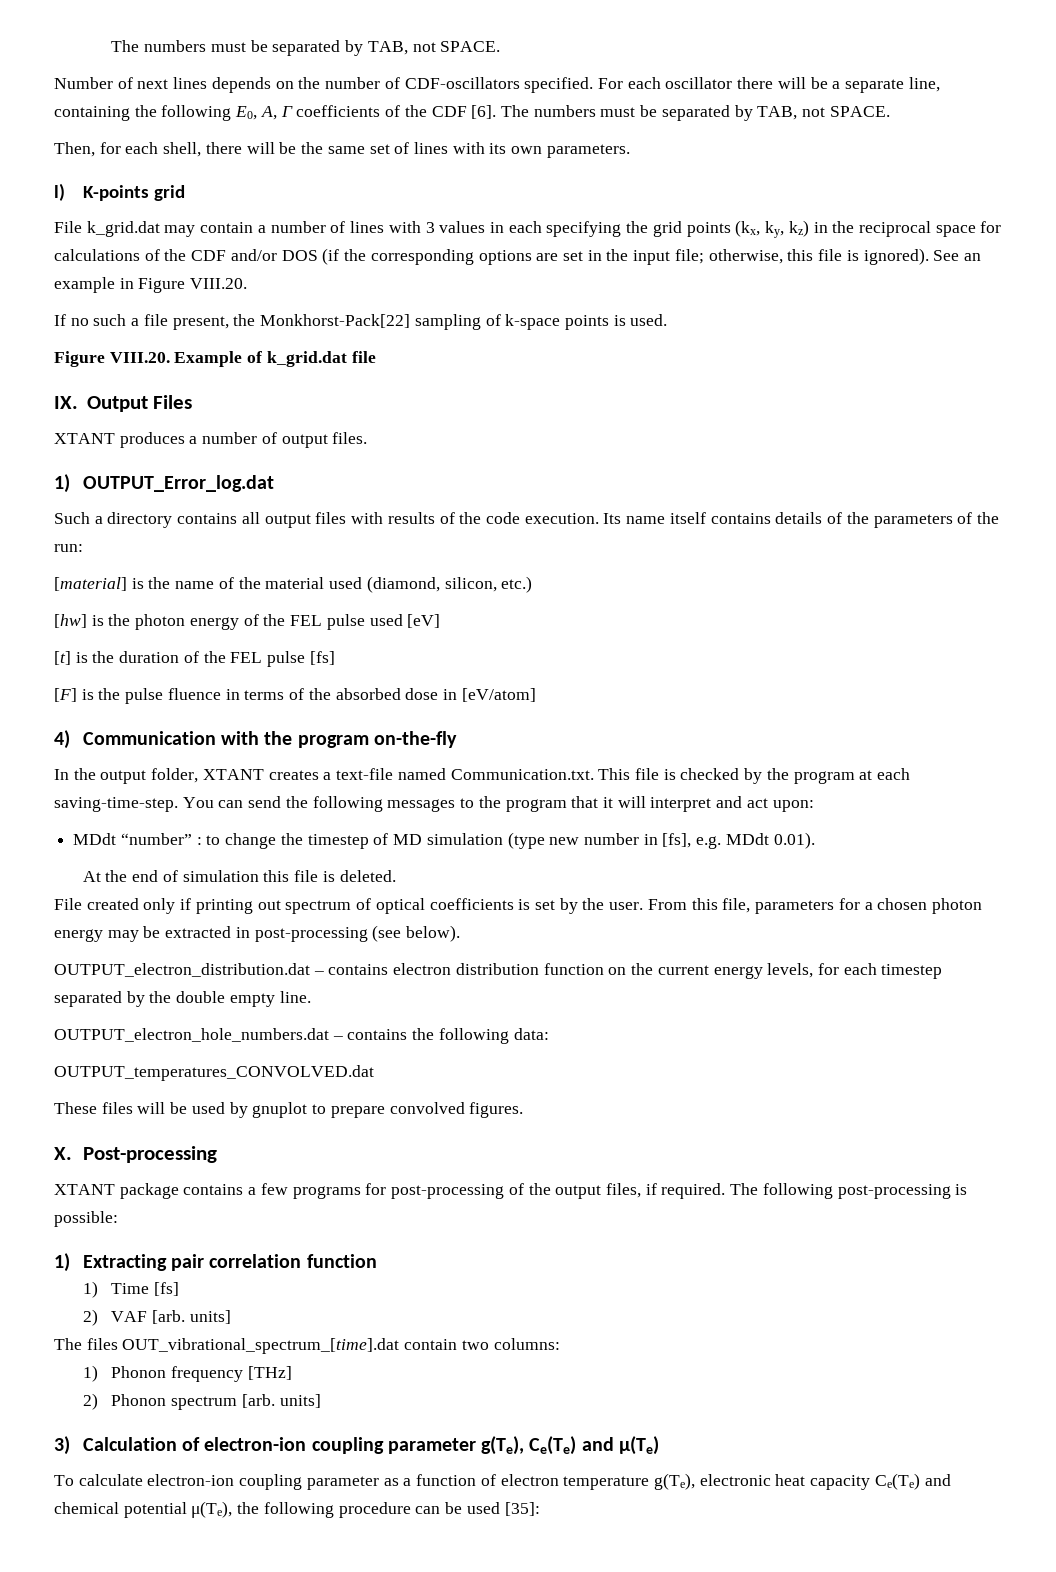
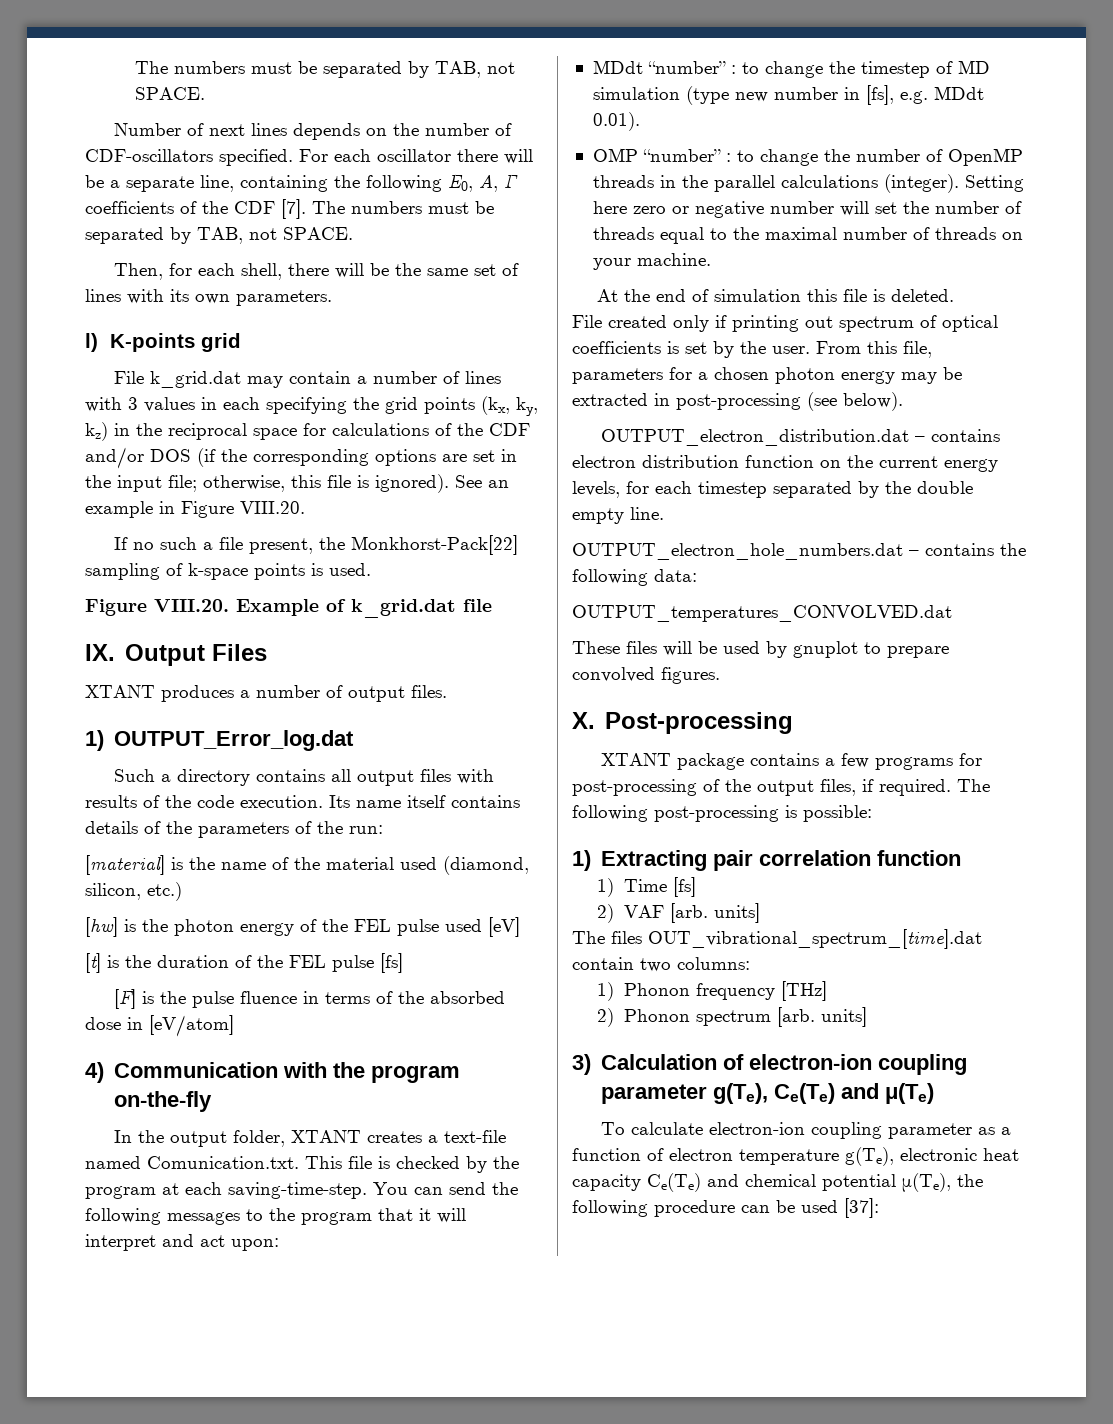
[471,105,497,119] [6]. -> [281,199,306,219] [7].
[450,769,594,780] Communication.txt. -> [147,1156,299,1169] Comunication.txt.
(815, 840) none -> [592,148,1023,166] [592,174,1024,193] [592,201,1022,218] [592,227,1023,244] [592,253,711,270] // OMP “number” : to change the number of OpenMP threads in the parallel calculations (integer). Setting here zero or negative number will set the number of threads equal to the maximal number of threads on your machine.
[504,1502,540,1516] [35]: -> [844,1198,879,1218] [37]:

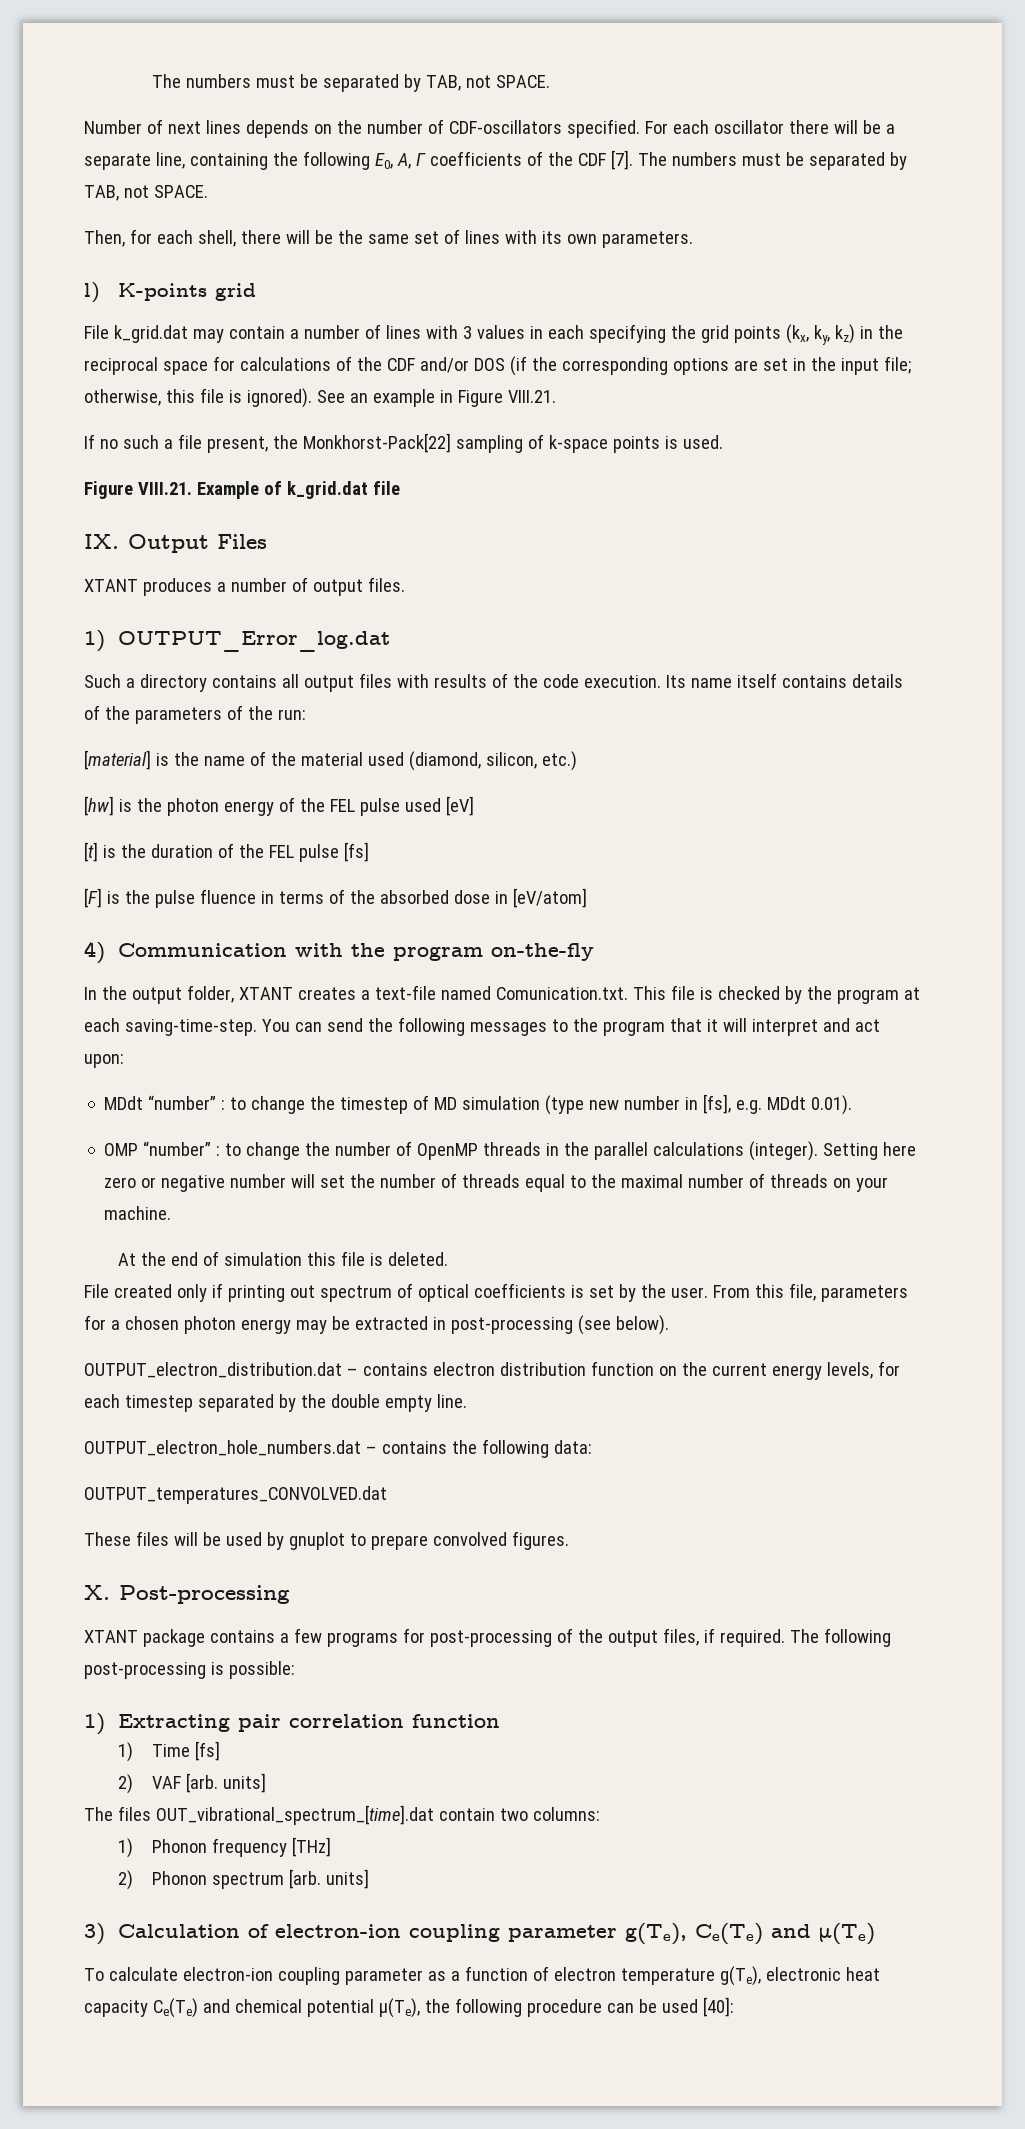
[240,501,305,514] VIII.20. -> [507,390,556,403] VIII.21.
[154,599,229,612] VIII.20. -> [137,482,192,495] VIII.21.
[844,1198,879,1218] [37]: -> [702,1997,734,2017] [40]:

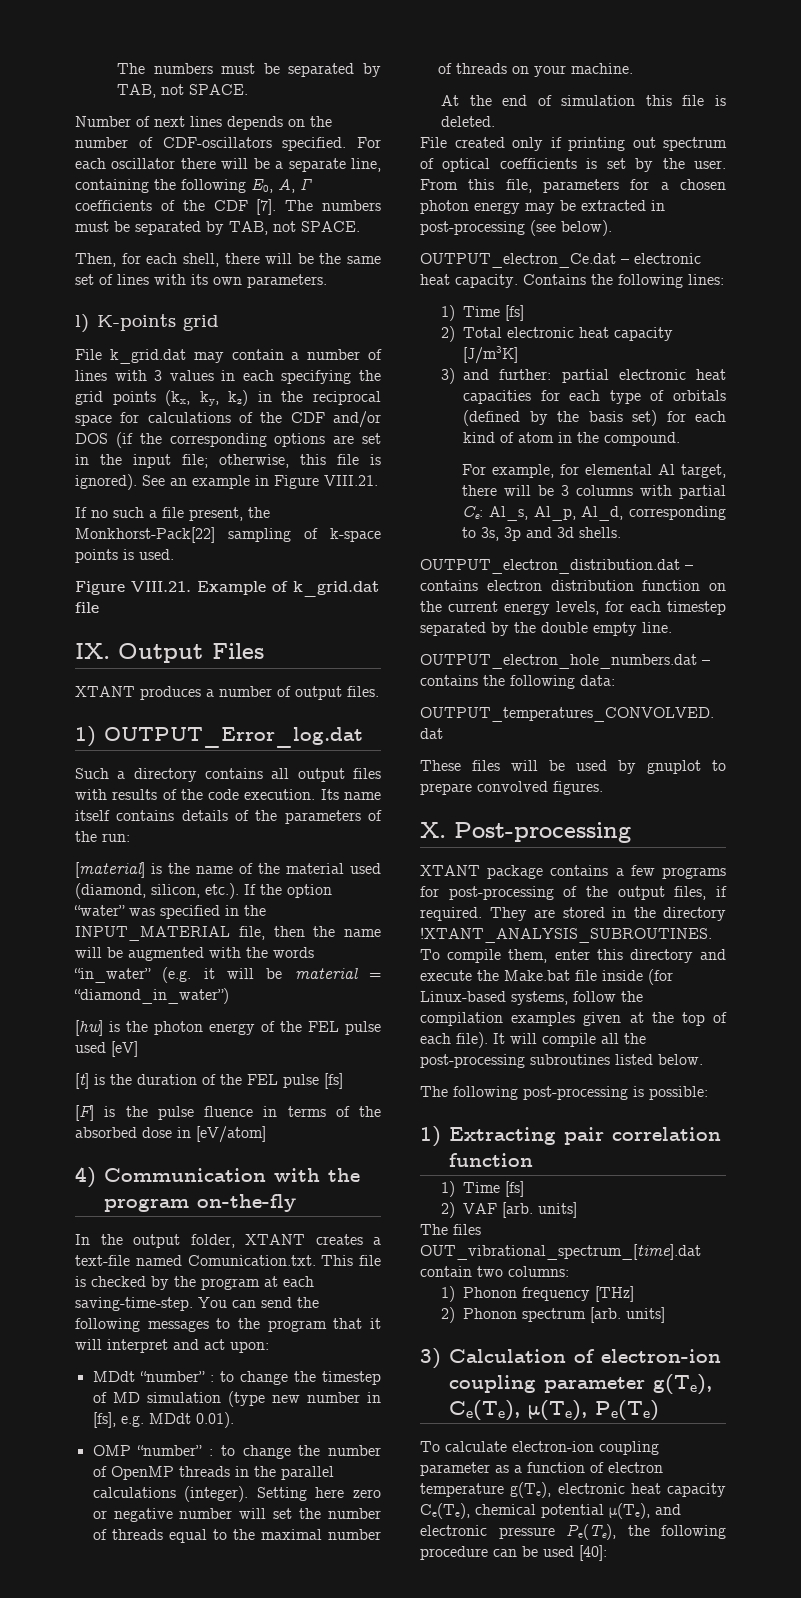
[541,751,577,771] etc.) -> [205,883,332,899] [74,905,266,919] [75,926,381,941] [75,947,314,961] [74,967,381,983] [74,988,229,1004] etc.). If the option “water” was specified in the INPUT_MATERIAL file, then the name will be augmented with the words “in_water” (e.g. it will be material = “diamond_in_water”)
(669, 1325) none -> [420,253,701,268] [420,274,724,288] [441,305,525,321] [441,326,674,342] [463,346,519,364] [441,368,726,384] [463,390,726,404] [463,410,726,426] [463,432,681,446] [462,464,726,478] [462,485,726,499] [462,506,726,521] [462,527,622,541] // OUTPUT_electron_Ce.dat – electronic heat capacity. Contains the following lines: // 1) Time [fs] // 2) Total electronic heat capacity [J/m3K] // 3) and further: partial electronic heat capacities for each type of orbitals (defined by the basis set) for each kind of atom in the compound. // For example, for elemental Al target, there will be 3 columns with partial Ce: Al_s, Al_p, Al_d, corresponding to 3s, 3p and 3d shells.
(785, 1638) none -> [489,907,726,921] [420,927,712,943] [420,949,726,963] [420,969,673,985] [420,991,643,1005] [420,1012,727,1026] [420,1032,646,1048] [420,1054,703,1068] They are stored in the directory !XTANT_ANALYSIS_SUBROUTINES. To compile them, enter this directory and execute the Make.bat file inside (for Linux-based systems, follow the compilation examples given at the top of each file). It will compile all the post-processing subroutines listed below. //
[694,1923,875,1945] Ce(Te) and μ(Te) -> [449,1400,659,1421] Ce(Te), μ(Te), Pe(Te)
[152,1998,230,2018] Ce(Te) and -> [420,1503,470,1519] Ce(Te),
(420, 2008) none -> [655,1504,681,1515] [420,1524,616,1540] and electronic pressure Pe(Te),

